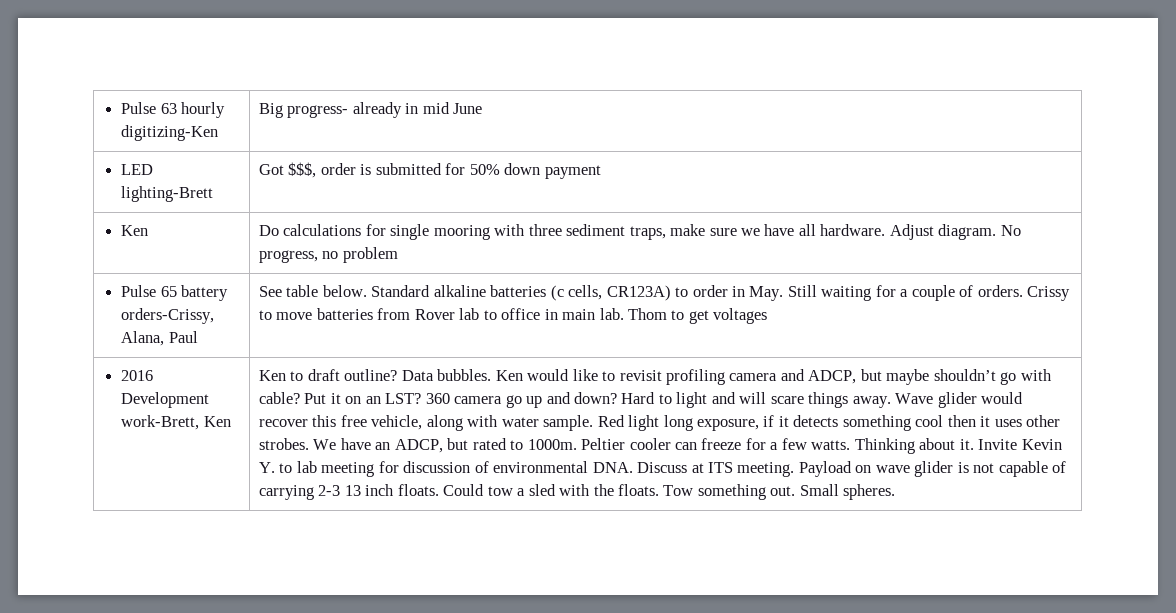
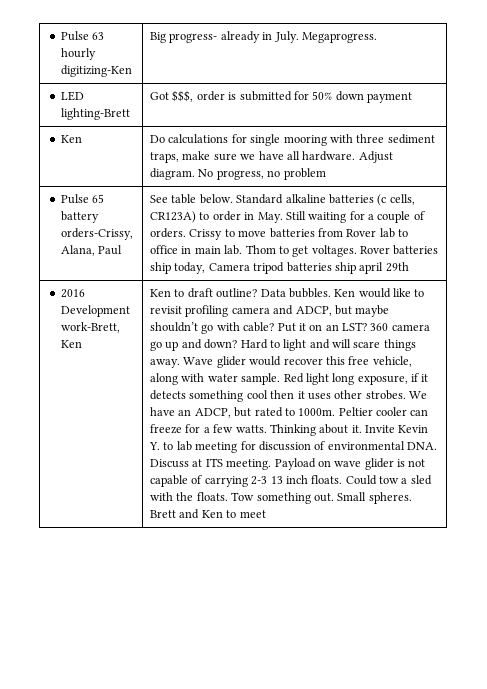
[422,102,483,114] mid June -> [274,31,377,43] July. Megaprogress.
[713,308,768,324] voltages -> [311,245,439,257] [150,262,409,274] voltages. Rover batteries ship today, Camera tripod batteries ship april 29th
(896, 492) none -> [150,509,266,519] Brett and Ken to meet

